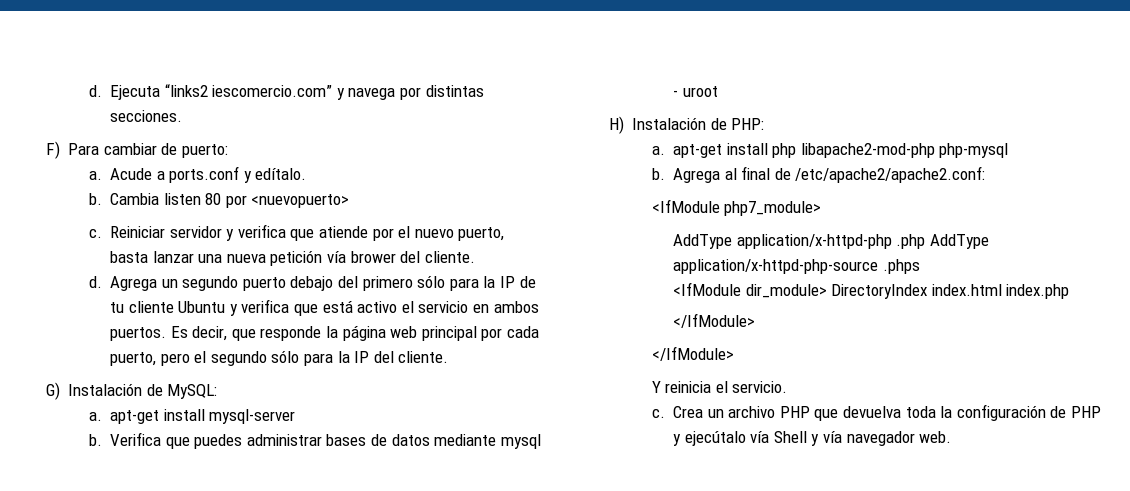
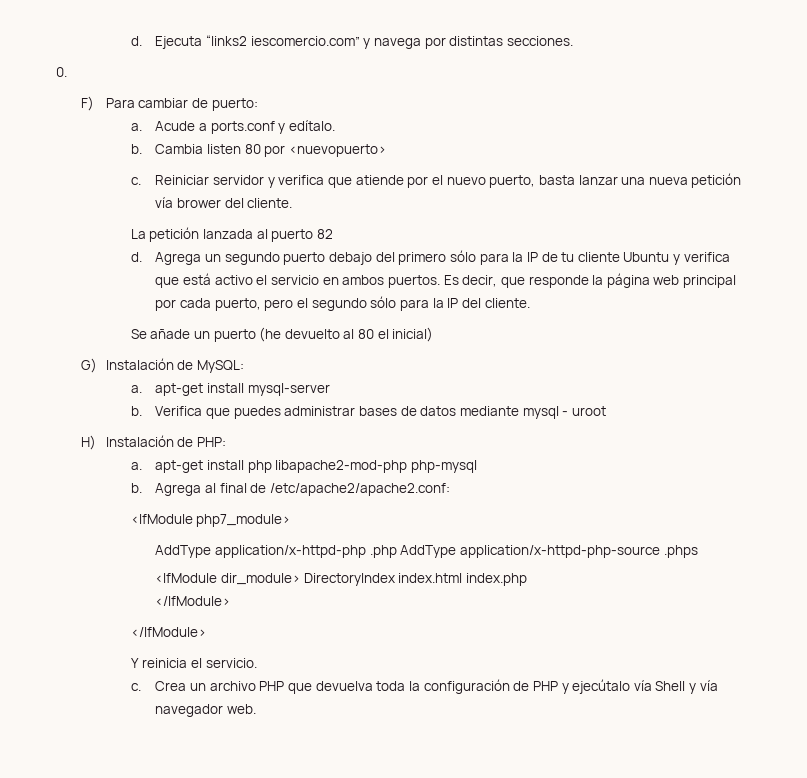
(183, 116) none -> [56,67,67,77] // 0.
(475, 257) none -> [130,227,333,242] // La petición lanzada al puerto 82
(449, 357) none -> [130,327,434,342] // Se añade un puerto (he devuelto al 80 el inicial)

